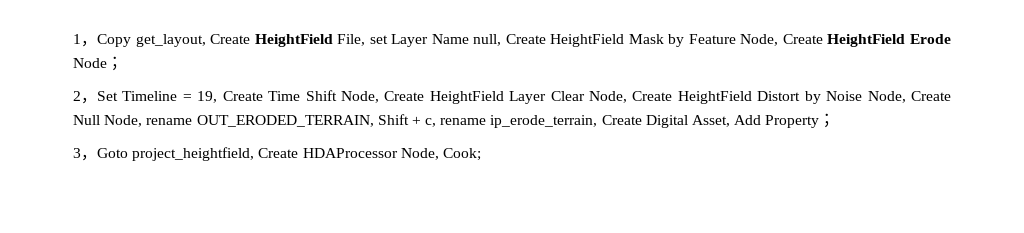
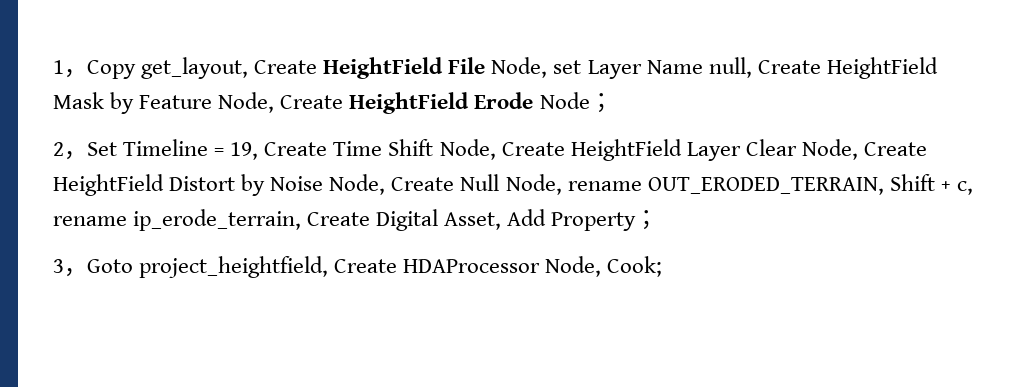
[337,34,366,46] File, -> [448,57,548,78] File Node,

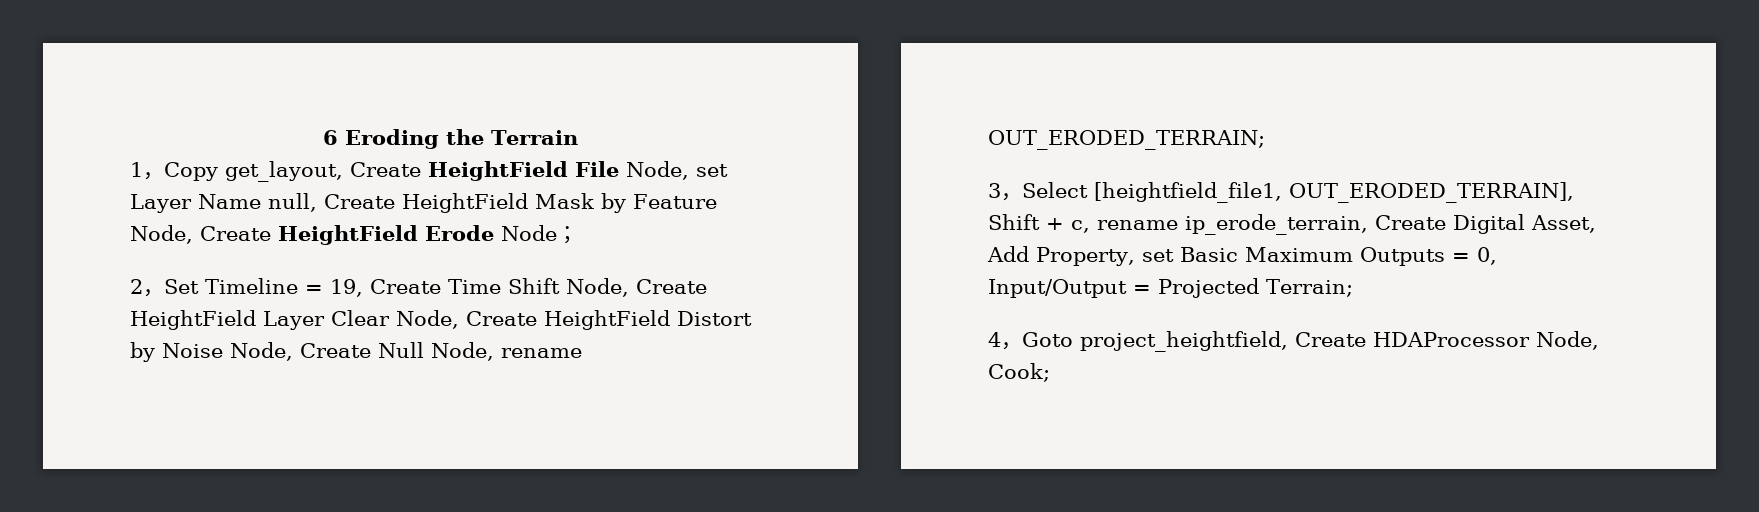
(53, 67) none -> [322,129,579,149] 6 Eroding the Terrain //
[647,177,884,195] OUT_ERODED_TERRAIN, -> [988,130,1265,150] [988,182,1574,203] OUT_ERODED_TERRAIN; // 3，Select [heightfield_file1, OUT_ERODED_TERRAIN],
[551,210,659,231] [53,259,64,273] Property； // 3 -> [1036,247,1497,266] [988,278,1353,298] [988,332,1001,347] Property, set Basic Maximum Outputs = 0, Input/Output = Projected Terrain; // 4

